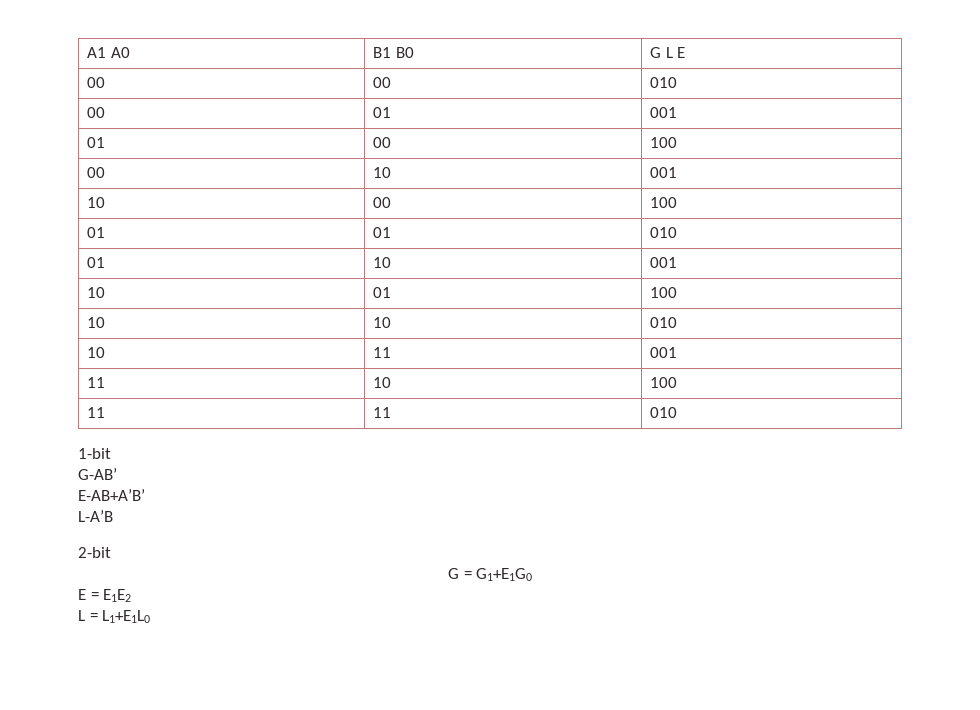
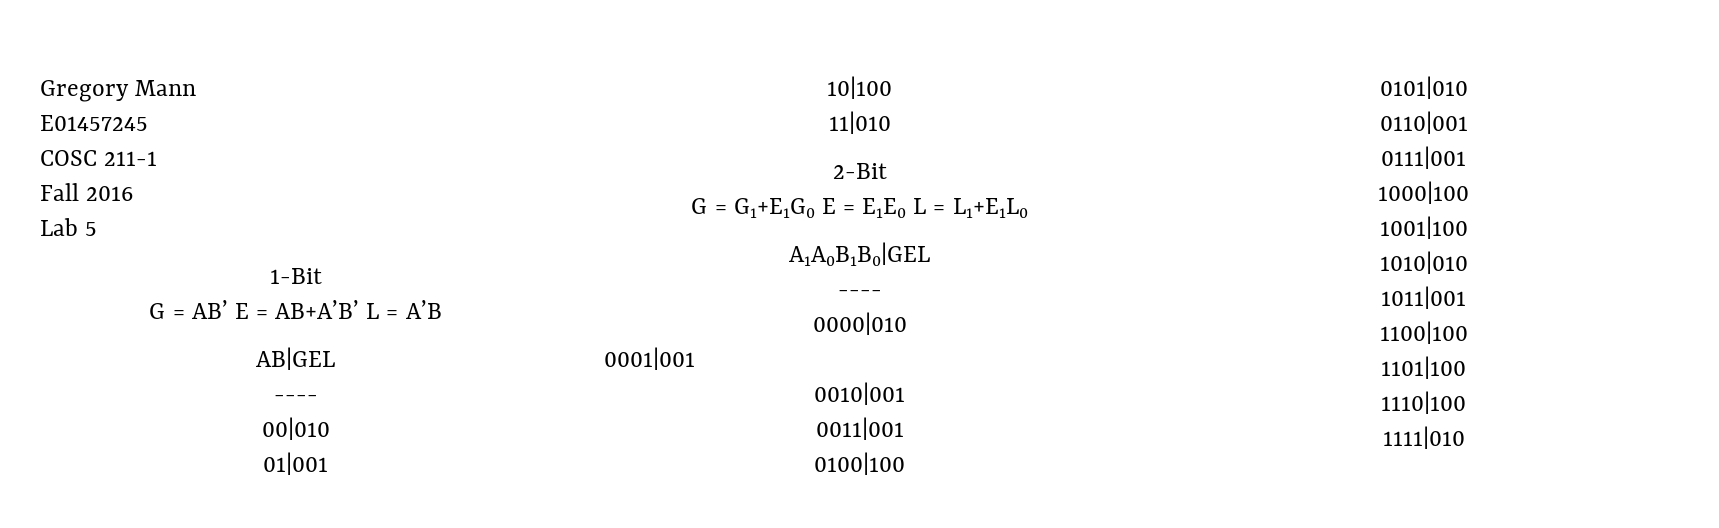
[87,47,130,58] [373,47,414,58] [650,47,686,58] [87,77,106,88] [373,77,392,88] [650,77,678,88] [87,107,106,118] [373,107,392,118] [650,107,678,118] [87,137,106,148] [373,137,392,148] [650,137,678,148] [87,167,106,178] [373,167,392,178] [650,167,678,178] [87,197,106,208] [373,197,392,208] [650,197,678,208] [87,227,106,238] [373,227,392,238] [650,227,678,238] [87,257,106,268] [373,257,392,268] [650,257,678,268] [87,287,106,298] [373,287,392,298] [650,287,678,298] [87,317,106,328] [373,317,392,328] [650,317,678,328] [87,347,106,358] [373,347,392,358] [650,347,678,358] [87,377,106,388] [373,377,392,388] [650,377,678,388] [87,407,106,418] [373,407,392,418] [650,407,678,418] [78,448,111,459] [78,468,117,480] [78,489,145,501] [78,510,113,522] [78,547,111,558] A1 A0 | B1 B0 | G L E // 00 | 00 | 010 // 00 | 01 | 001 // 01 | 00 | 100 // 00 | 10 | 001 // 10 | 00 | 100 // 01 | 01 | 010 // 01 | 10 | 001 // 10 | 01 | 100 // 10 | 10 | 010 // 10 | 11 | 001 // 11 | 10 | 100 // 11 | 11 | 010 // 1-bit // G-AB’ // E-AB+A’B’ // L-A’B // 2-bit -> [40,80,197,102] [40,115,148,131] [40,150,158,166] [40,183,134,201] [40,218,98,236] [269,268,322,284] [149,300,442,319] [256,347,335,370] [273,395,318,402] [261,417,330,440] [263,452,328,475] [827,76,892,99] [828,111,891,134] [832,163,887,179] Gregory Mann // E01457245 // COSC 211-1 // Fall 2016 // Lab 5 // 1-Bit // G = AB’ E = AB+A’B’ L = A’B // AB|GEL // ---- // 00|010 // 01|001 // 10|100 // 11|010 // 2-Bit
[78,589,132,602] // E = E1E2 // -> [821,198,907,218] E = E1E0
(151, 616) none -> [789,242,930,266] [837,290,882,297] [812,312,907,335] [604,347,695,370] [814,382,905,405] [815,417,904,440] [814,452,905,475] [1379,76,1468,99] [1379,111,1468,134] [1381,146,1466,169] [1378,181,1469,204] [1379,216,1468,239] [1379,251,1468,274] [1381,286,1466,309] [1379,321,1468,344] [1381,356,1466,379] [1381,391,1466,414] [1382,426,1465,449] // A1A0B1B0|GEL // ---- // 0000|010 // 0001|001 // 0010|001 // 0011|001 // 0100|100 // 0101|010 // 0110|001 // 0111|001 // 1000|100 // 1001|100 // 1010|010 // 1011|001 // 1100|100 // 1101|100 // 1110|100 // 1111|010

